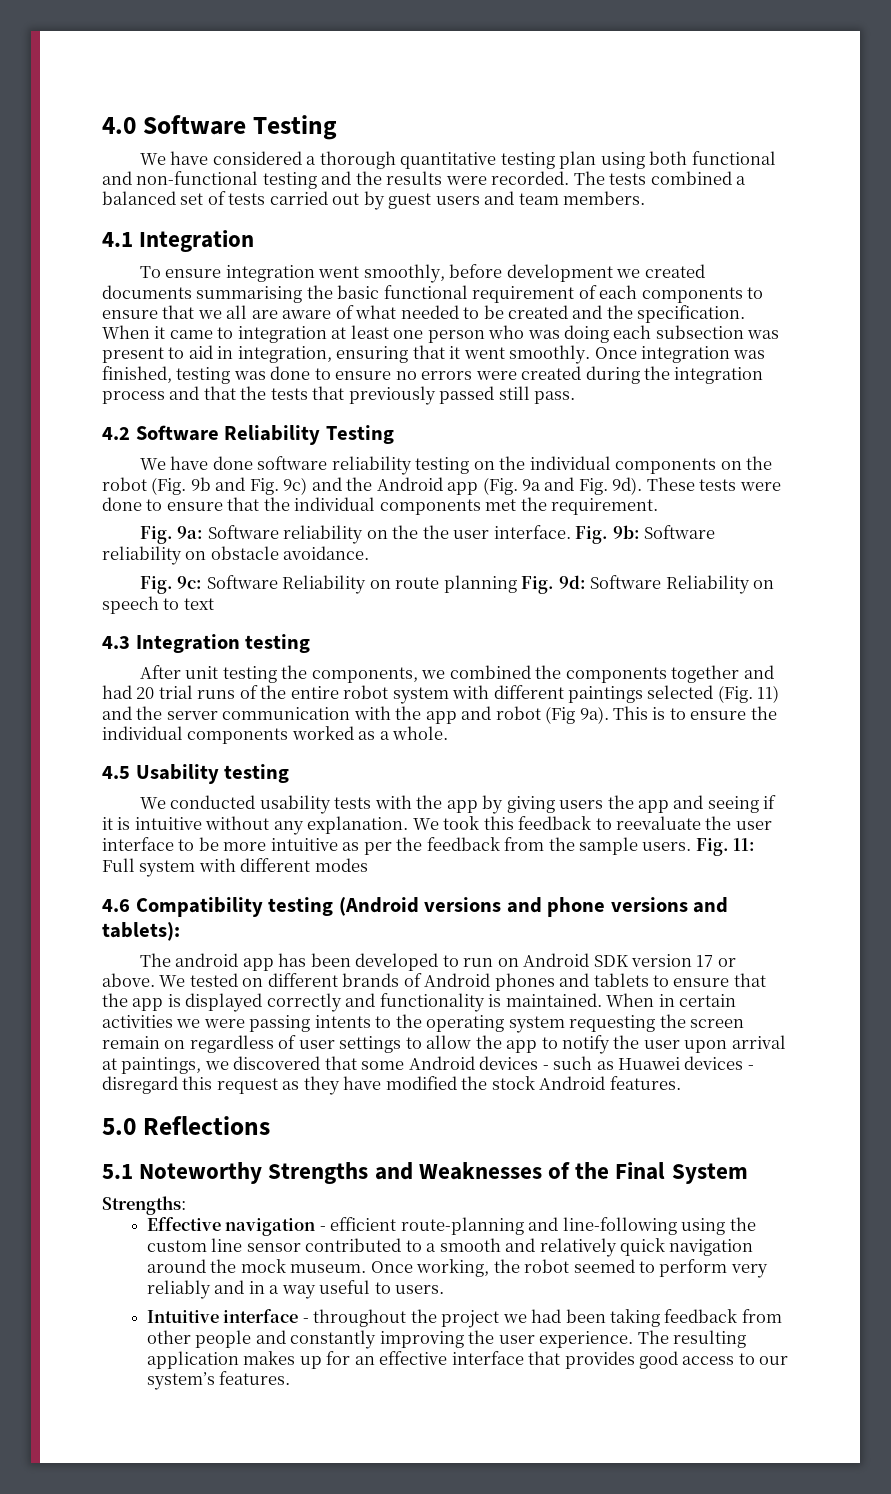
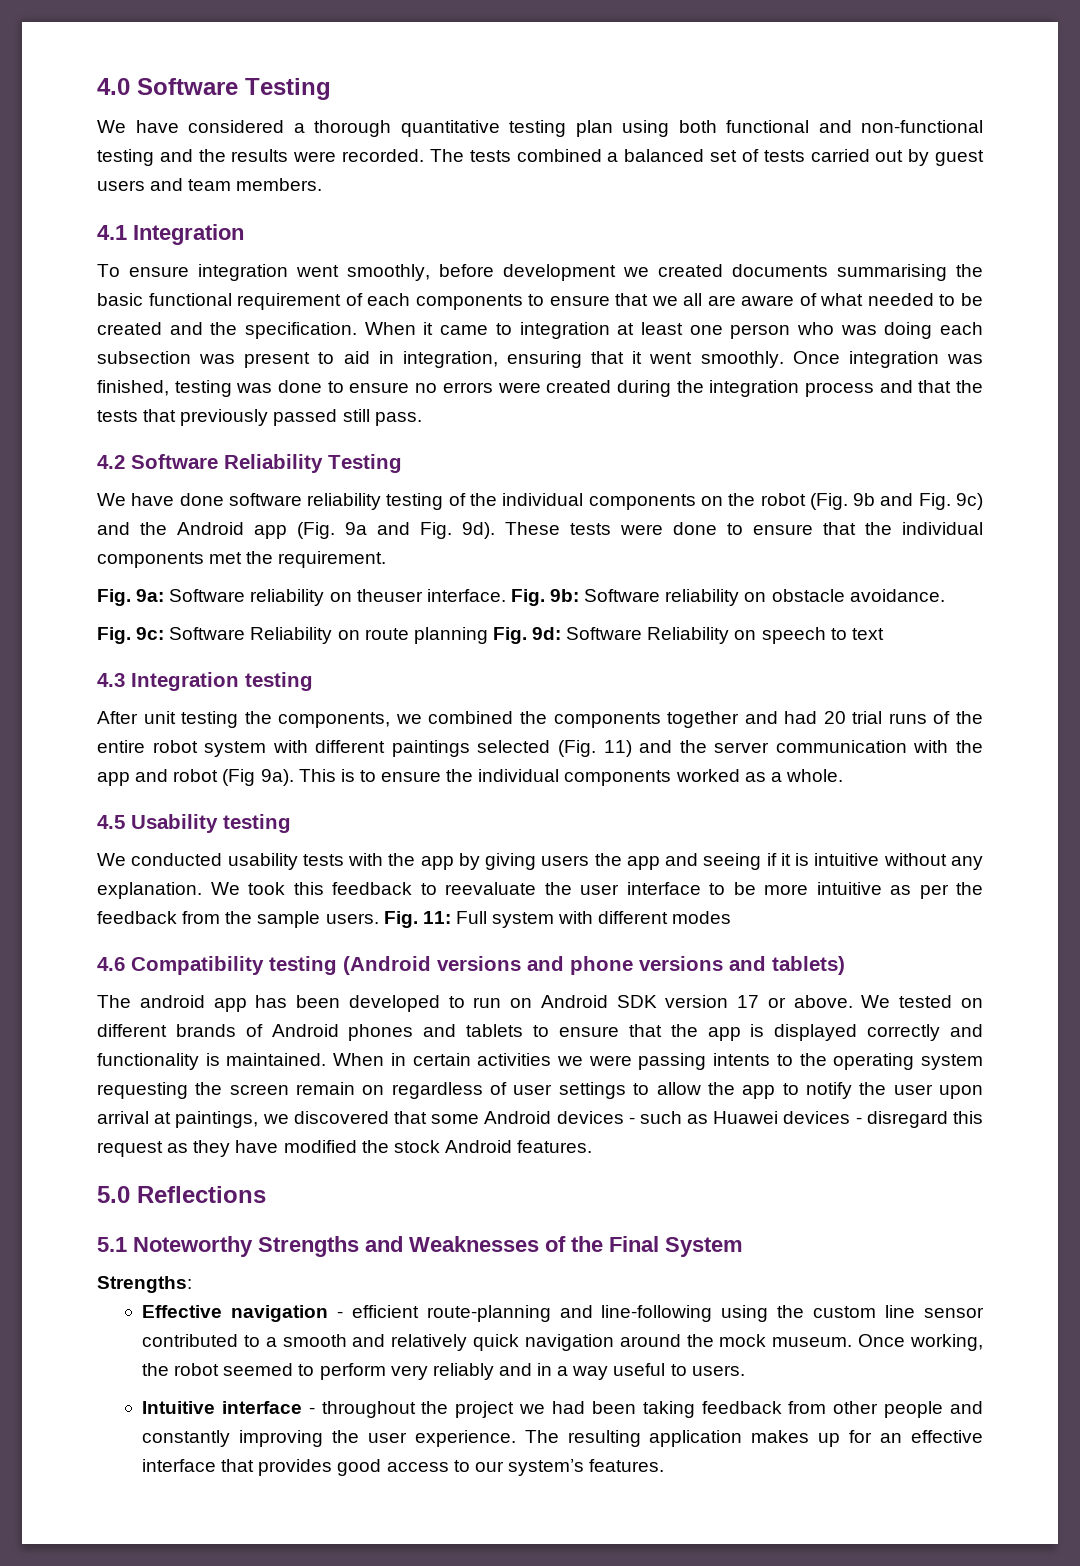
[473,461,495,470] on -> [448,493,466,506] of
[392,525,490,539] the the user -> [356,589,423,602] theuser
[102,922,180,941] tablets): -> [772,956,845,975] tablets)

